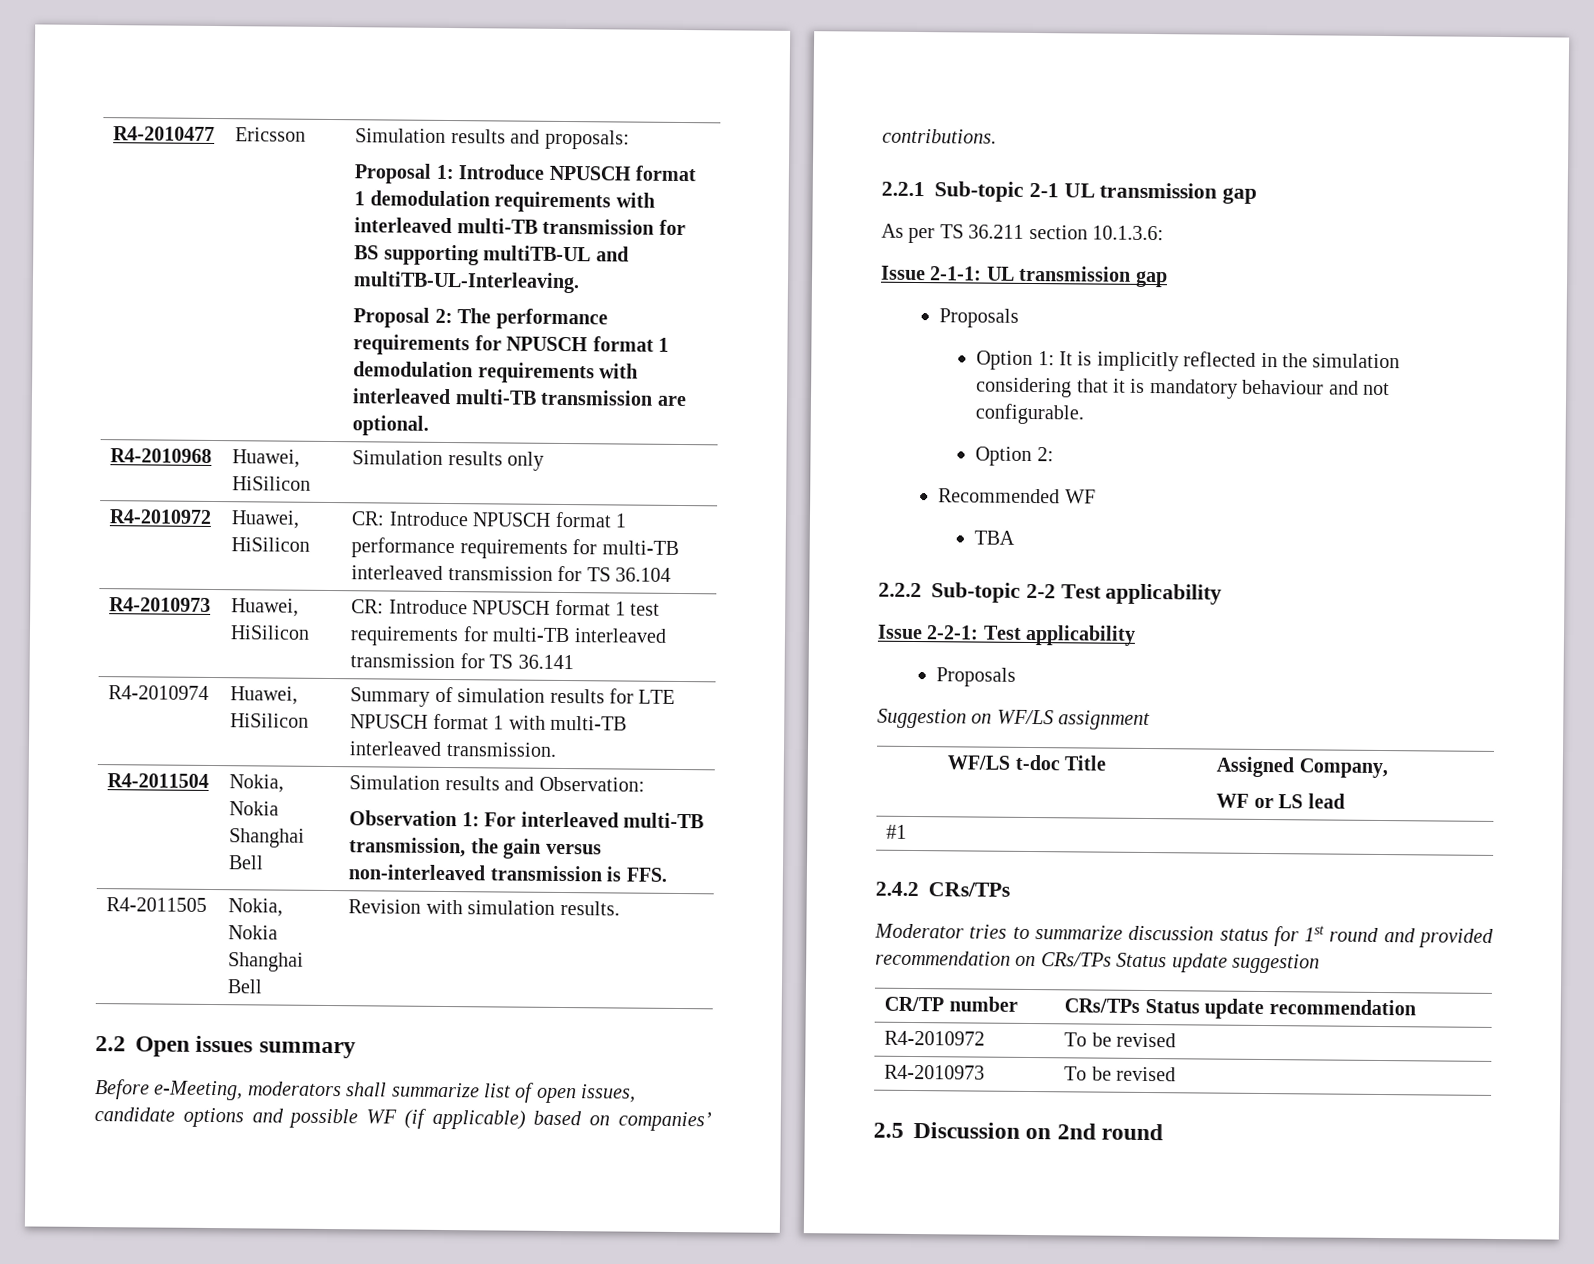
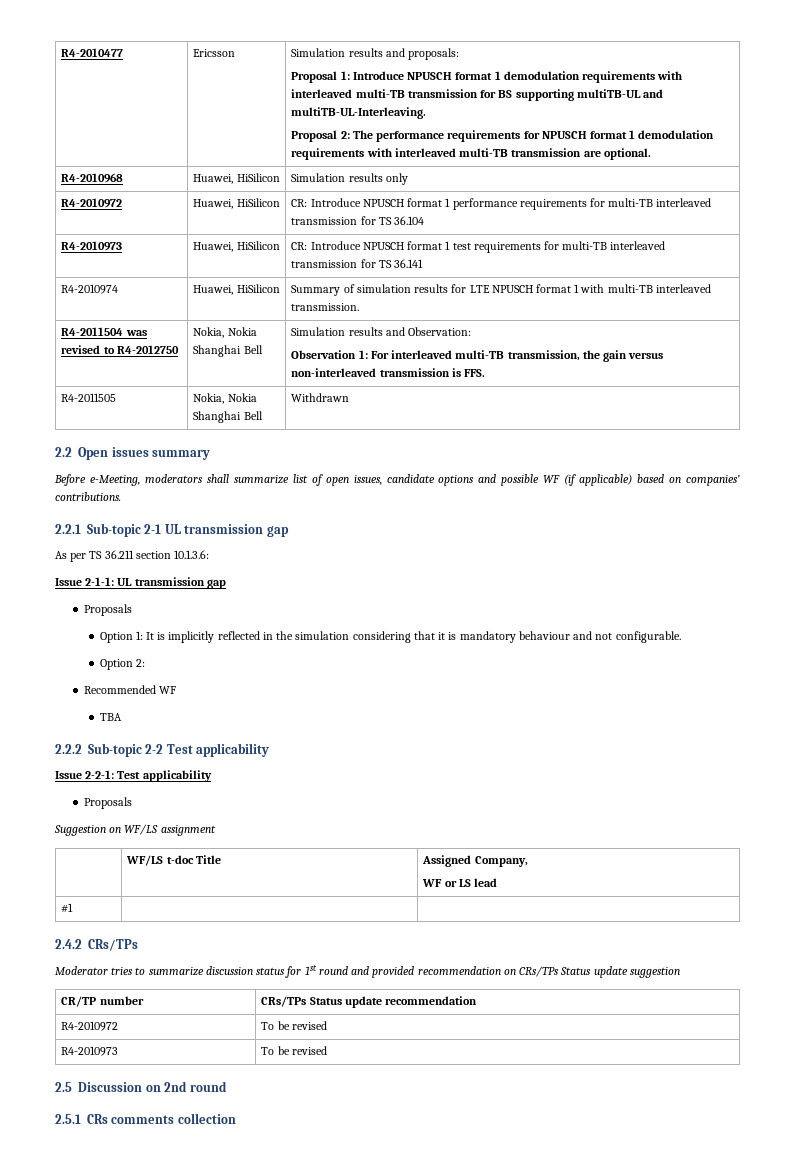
(210, 780) none -> [125,330,147,336] [61,345,179,354] was revised to R4-2012750
[348,899,620,916] Revision with simulation results. -> [291,393,350,402] Withdrawn
(1164, 1132) none -> [55,1113,236,1124] // 2.5.1 CRs comments collection

